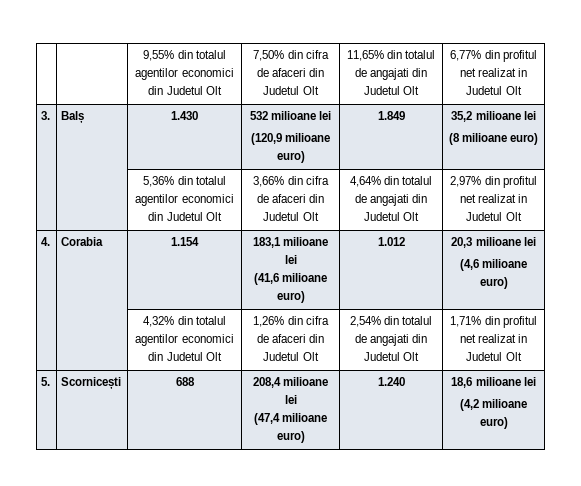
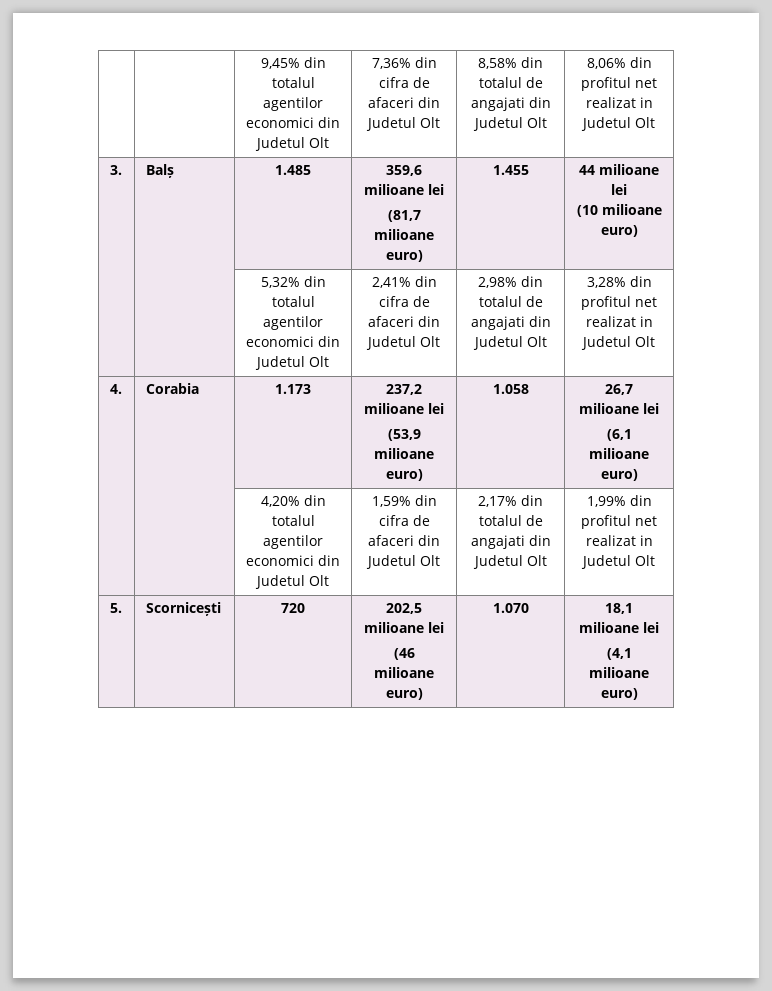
[143,50,226,61] [135,68,234,80] [148,86,222,95] [253,50,329,61] [256,68,325,77] [263,86,319,95] [346,50,436,61] [354,68,428,80] [363,86,420,95] [450,50,482,61] | | 9,55% din totalul agentilor economici din Judetul Olt | 7,50% din cifra de afaceri din Judetul Olt | 11,65% din totalul de angajati din Judetul Olt | 6,77% -> [260,57,326,69] [271,77,315,88] [263,97,323,111] [246,117,340,128] [255,137,329,151] [371,57,437,69] [378,77,430,88] [368,97,440,108] [366,117,440,131] [478,57,543,69] [478,77,543,88] [470,97,551,111] [472,117,547,131] [586,58,626,69] | | 9,45% din totalul agentilor economici din Judetul Olt | 7,36% din cifra de afaceri din Judetul Olt | 8,58% din totalul de angajati din Judetul Olt | 8,06%
[171,111,198,120] [249,111,332,120] [250,133,331,145] [276,151,305,163] [377,111,405,120] [451,111,536,122] [448,133,539,145] [143,176,226,187] [135,194,234,206] [148,212,222,221] [253,176,329,187] [256,194,325,203] [263,212,319,221] [349,176,433,187] [354,194,428,206] [363,212,420,221] [450,176,482,187] 1.430 | 532 milioane lei // (120,9 milioane euro) | 1.849 | 35,2 milioane lei // (8 milioane euro) // | | 5,36% din totalul agentilor economici din Judetul Olt | 3,66% din cifra de afaceri din Judetul Olt | 4,64% din totalul de angajati din Judetul Olt | 2,97% -> [275,165,311,175] [386,165,422,176] [364,184,444,195] [387,210,421,222] [374,229,434,240] [385,250,423,262] [492,165,529,175] [579,164,659,175] [611,184,627,195] [576,204,662,217] [600,225,638,237] [260,276,326,288] [271,296,315,307] [263,316,323,330] [246,336,340,347] [255,356,329,370] [371,276,437,288] [378,296,430,307] [368,316,440,327] [366,336,440,350] [478,276,543,288] [478,296,543,307] [470,316,551,330] [472,336,547,350] [586,277,626,288] 1.485 | 359,6 milioane lei // (81,7 milioane euro) | 1.455 | 44 milioane lei // (10 milioane euro) // | | 5,32% din totalul agentilor economici din Judetul Olt | 2,41% din cifra de afaceri din Judetul Olt | 2,98% din totalul de angajati din Judetul Olt | 3,28%
[171,237,199,246] [252,237,329,248] [284,255,297,264] [253,273,328,285] [276,291,305,303] [377,237,405,246] [451,237,536,248] [459,259,528,271] [479,277,508,289] [143,316,226,327] [135,334,234,346] [148,352,222,361] [253,316,329,327] [256,334,325,343] [263,352,319,361] [349,316,433,327] [354,334,428,346] [363,352,420,361] [450,316,482,327] 1.154 | 183,1 milioane lei // (41,6 milioane euro) | 1.012 | 20,3 milioane lei // (4,6 milioane euro) // | | 4,32% din totalul agentilor economici din Judetul Olt | 1,26% din cifra de afaceri din Judetul Olt | 2,54% din totalul de angajati din Judetul Olt | 1,71% -> [275,384,311,394] [386,384,422,395] [364,403,444,414] [387,429,421,441] [374,448,434,459] [385,469,423,481] [492,384,529,394] [605,384,633,395] [579,403,659,414] [606,429,632,441] [589,448,649,459] [600,469,638,481] [260,495,326,507] [271,515,315,526] [263,535,323,549] [246,555,340,566] [255,575,329,589] [371,495,437,507] [378,515,430,526] [368,535,440,546] [366,555,440,569] [478,495,543,507] [478,515,543,526] [470,535,551,549] [472,555,547,569] [586,496,626,507] 1.173 | 237,2 milioane lei // (53,9 milioane euro) | 1.058 | 26,7 milioane lei // (6,1 milioane euro) // | | 4,20% din totalul agentilor economici din Judetul Olt | 1,59% din cifra de afaceri din Judetul Olt | 2,17% din totalul de angajati din Judetul Olt | 1,99%
[175,377,195,386] [252,377,329,388] [284,395,297,404] [253,413,328,425] [276,431,305,443] [377,377,405,386] [451,377,536,388] [459,399,479,411] 688 | 208,4 milioane lei // (47,4 milioane euro) | 1.240 | 18,6 milioane lei // (4,2 -> [281,603,305,613] [386,603,422,614] [364,622,444,633] [393,648,415,660] [374,667,434,678] [385,688,423,700] [492,603,529,613] [605,603,633,614] [579,622,659,633] [606,648,632,660] 720 | 202,5 milioane lei // (46 milioane euro) | 1.070 | 18,1 milioane lei // (4,1

